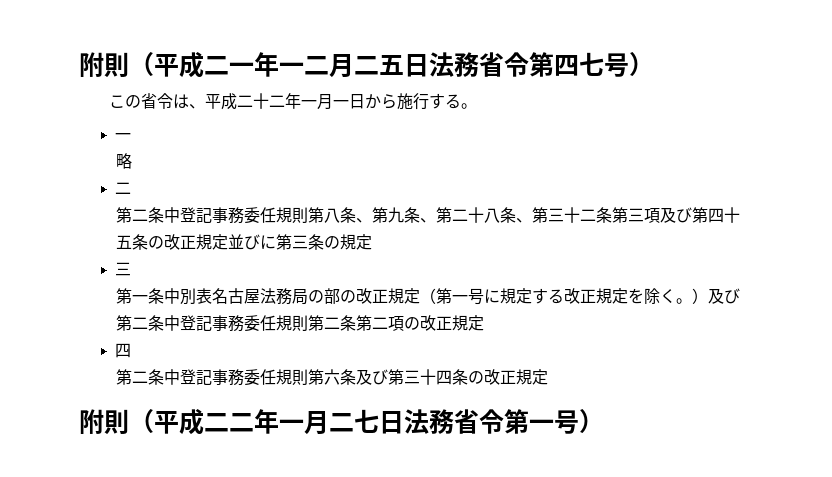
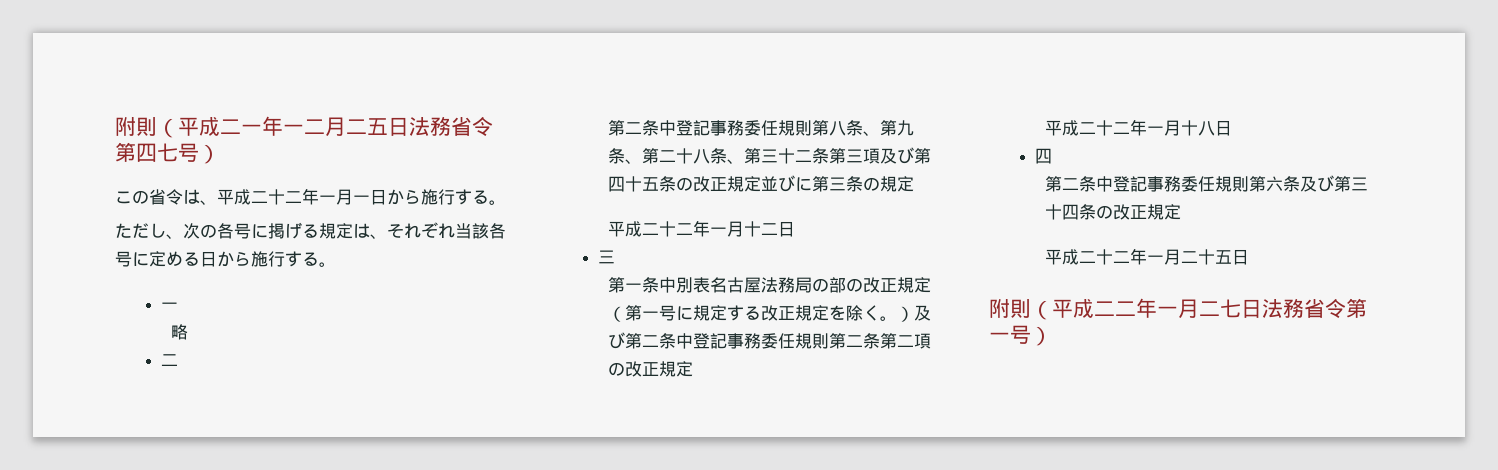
(477, 106) none -> [115,222,506,239] [115,251,336,267] // ただし、次の各号に掲げる規定は、それぞれ当該各号に定める日から施行する。
(373, 242) none -> [607,220,795,237] // 平成二十二年一月十二日
(485, 323) none -> [1044,119,1232,136] // 平成二十二年一月十八日
(549, 377) none -> [1044,248,1249,265] // 平成二十二年一月二十五日

